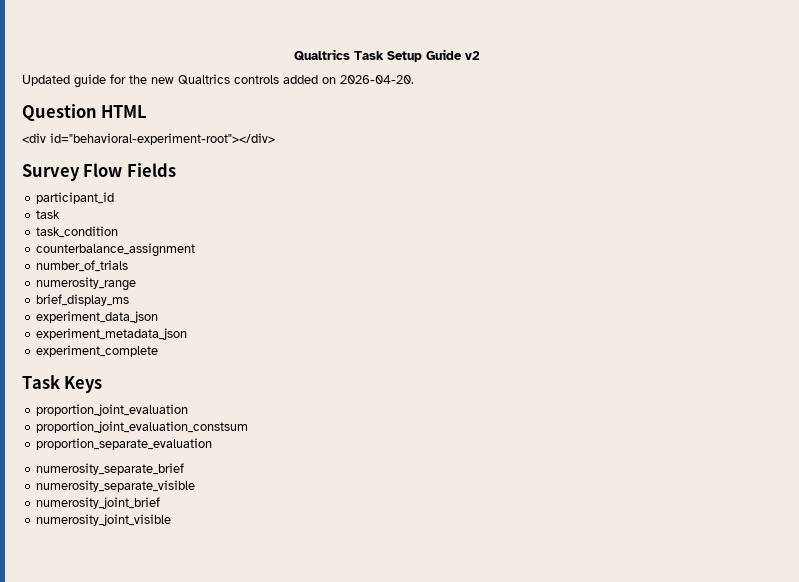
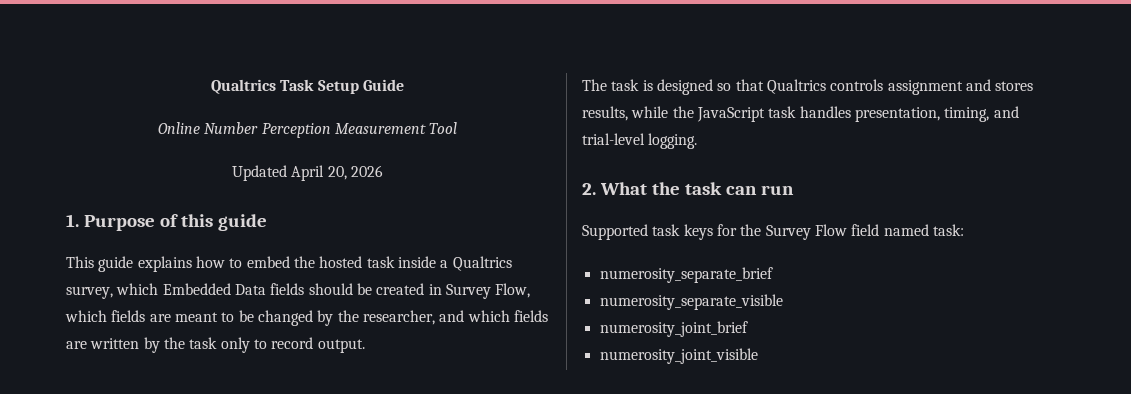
[465,51,480,60] [22,74,414,88] [22,104,148,121] [22,133,275,145] [22,163,176,181] [36,192,115,204] [36,210,61,219] [36,226,119,238] [36,243,196,257] [36,260,129,272] [36,277,137,291] [36,294,130,306] [36,311,159,323] [36,328,188,340] [36,345,159,357] [22,375,103,393] [36,404,189,416] [36,421,249,433] [36,438,213,450] v2 // Updated guide for the new Qualtrics controls added on 2026-04-20. // Question HTML // <div id="behavioral-experiment-root"></div> // Survey Flow Fields // participant_id // task // task_condition // counterbalance_assignment // number_of_trials // numerosity_range // brief_display_ms // experiment_data_json // experiment_metadata_json // experiment_complete // Task Keys // proportion_joint_evaluation // proportion_joint_evaluation_constsum // proportion_separate_evaluation -> [157,122,458,138] [232,165,383,181] [66,214,267,231] [66,256,512,272] [66,283,531,299] [65,310,548,326] [66,337,365,353] [582,79,1034,95] [582,106,1019,122] [582,133,698,149] [582,182,794,195] [582,224,964,240] // Online Number Perception Measurement Tool // Updated April 20, 2026 // 1. Purpose of this guide // This guide explains how to embed the hosted task inside a Qualtrics survey, which Embedded Data fields should be created in Survey Flow, which fields are meant to be changed by the researcher, and which fields are written by the task only to record output. // The task is designed so that Qualtrics controls assignment and stores results, while the JavaScript task handles presentation, timing, and trial-level logging. // 2. What the task can run // Supported task keys for the Survey Flow field named task:

